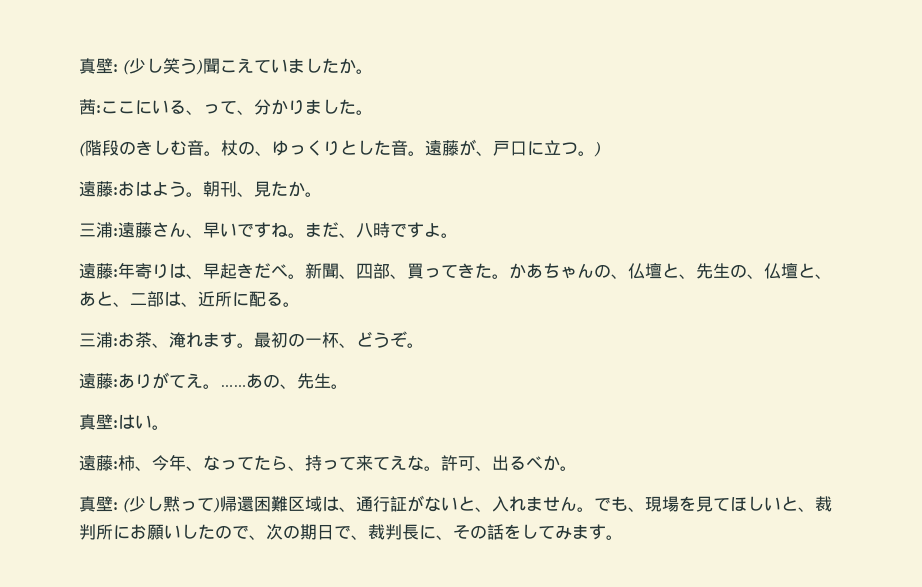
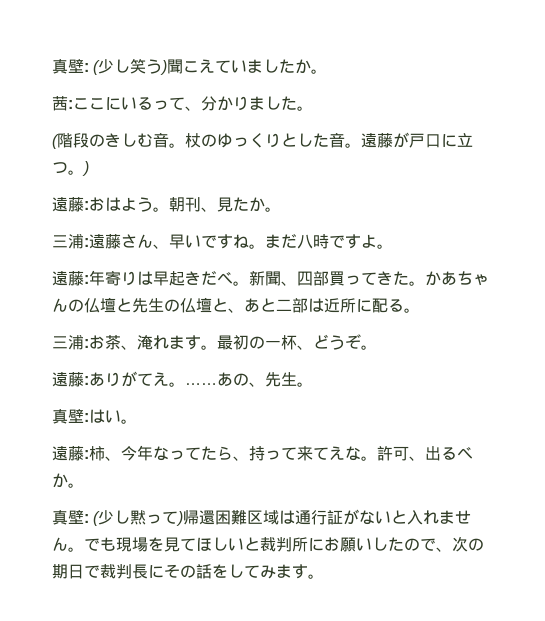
[186,110,203,115] 、 -> (153, 103) none
[255,151,272,156] 、 -> (217, 140) none
[476,151,493,156] 、 -> (409, 140) none
[339,233,356,238] 、 -> (297, 241) none
[186,274,203,279] 、 -> (153, 278) none
[390,274,407,279] 、 -> (329, 278) none
[611,263,764,279] 、仏壇と、先生の、 -> [84,297,180,313] 仏壇と先生の
[113,291,198,307] 、二部は、 -> [276,298,324,313] 二部は
[186,466,203,471] 、 -> (153, 453) none
[338,507,356,512] 、 -> (296, 517) none
[474,507,492,512] 、 -> (408, 517) none
[627,507,645,512] 、 -> (116, 544) none
[797,507,815,512] 、 -> (260, 544) none
[351,535,368,540] 、 -> (100, 571) none
[436,535,453,540] 、 -> (164, 571) none

